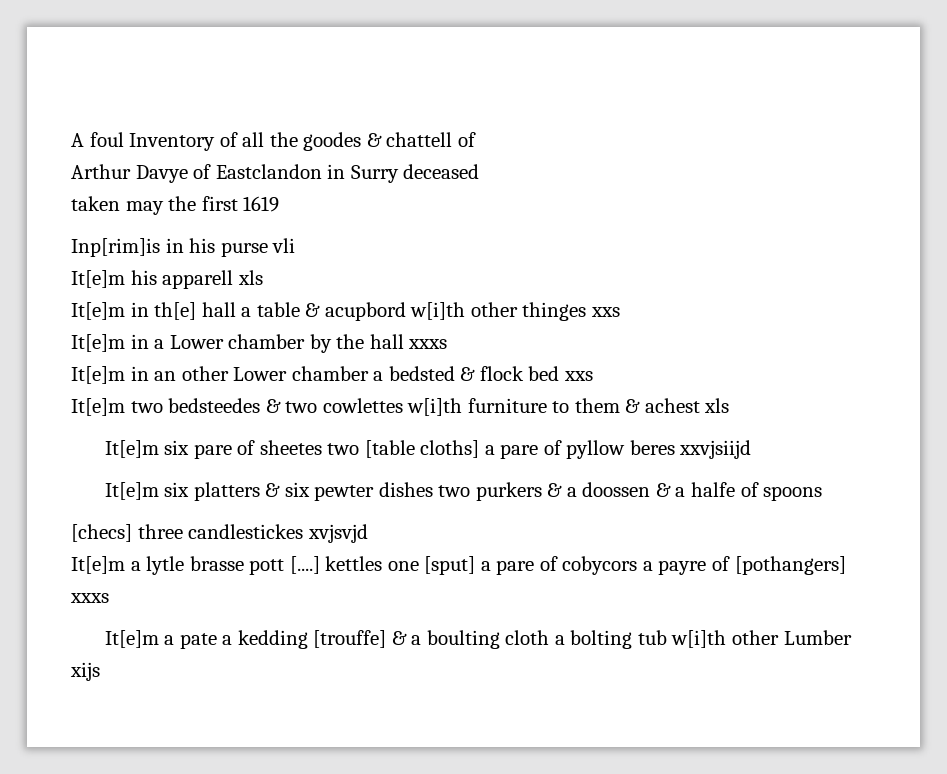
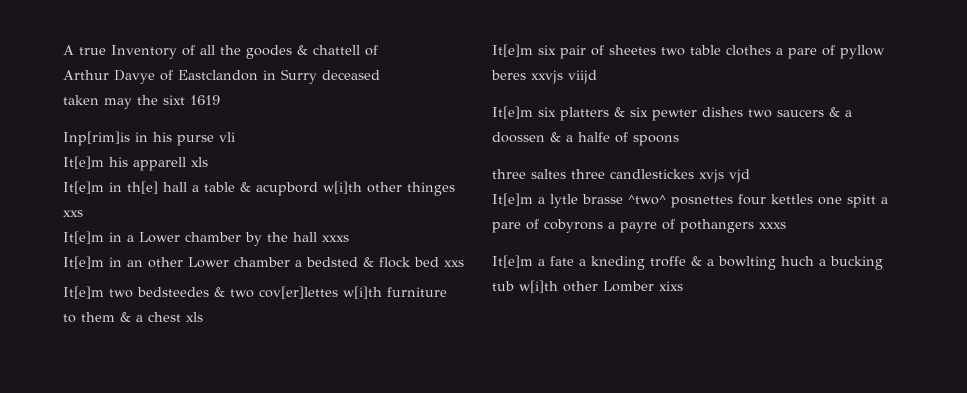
[89,132,124,147] foul -> [79,47,106,55] true
[201,196,238,211] first -> [163,95,185,105] sixt
[322,398,403,413] cowlettes -> [259,286,338,299] cov[er]lettes
[644,398,700,413] achest -> [136,312,181,322] a chest
[193,444,232,459] pare -> [560,45,586,59] pair
[364,440,480,458] [table cloths] -> [690,45,771,56] table clothes
[679,440,752,459] xxvjsiijd -> [531,70,597,84] xxvjs viijd
[475,482,542,501] purkers -> [777,109,824,117] saucers
[71,524,368,543] [checs] three candlestickes xvjsvjd -> [492,169,750,183] three saltes three candlestickes xvjs vjd
[249,556,320,575] pott [....] -> [628,194,766,208] ^two^ posnettes four
[424,556,638,575] [sput] a pare of cobycors -> [847,194,888,208] [492,219,603,233] spitt a pare of cobyrons
[734,556,846,575] [pothangers] -> [680,219,754,233] pothangers
[179,630,633,649] pate a kedding [trouffe] & a boulting cloth a bolting -> [550,256,883,270] fate a kneding troffe & a bowlting huch a bucking
[783,630,852,645] [70,662,100,681] Lumber xijs -> [603,281,683,292] Lomber xixs

